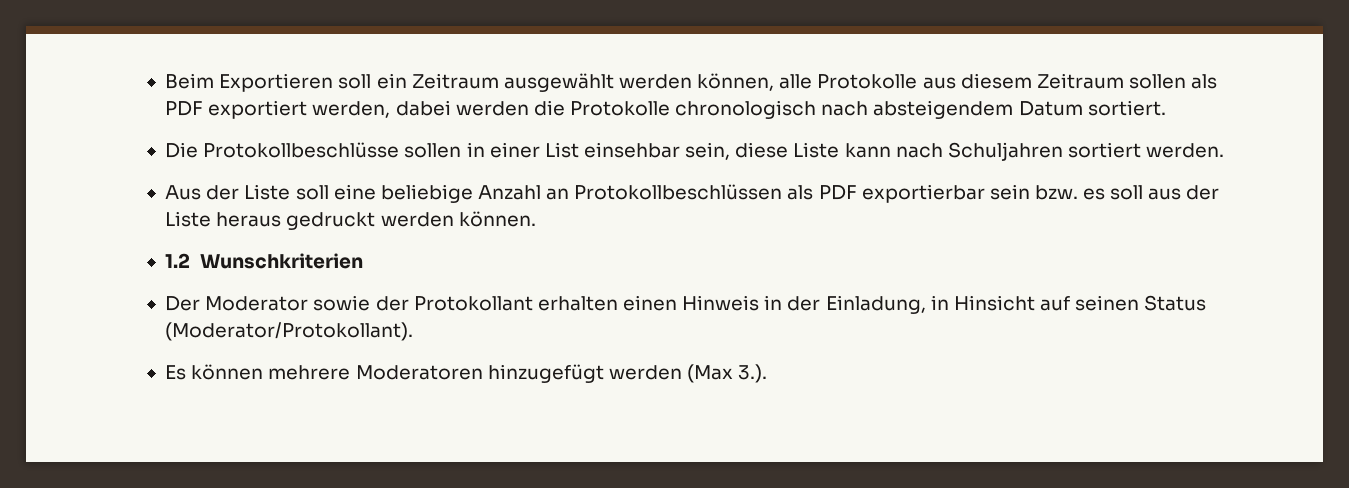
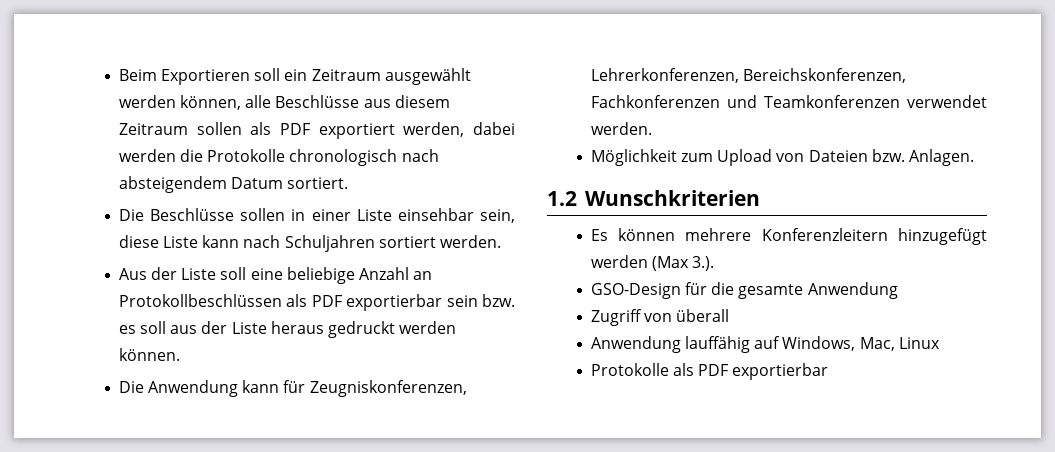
[817,74,918,89] Protokolle -> [275,95,360,108] Beschlüsse
[203,142,400,158] Protokollbeschlüsse -> [150,208,235,221] Beschlüsse
[544,142,579,158] List -> [356,209,392,221] Liste
[165,253,363,269] [165,295,1207,314] [165,322,414,341] 1.2 Wunschkriterien // Der Moderator sowie der Protokollant erhalten einen Hinweis in der Einladung, in Hinsicht auf seinen Status (Moderator/Protokollant). -> [118,380,467,397] [590,68,907,83] [590,95,987,108] [590,122,652,135] [590,149,975,166] [547,190,760,206] Die Anwendung kann für Zeugniskonferenzen, Lehrerkonferenzen, Bereichskonferenzen, Fachkonferenzen und Teamkonferenzen verwendet werden. // Möglichkeit zum Upload von Dateien bzw. Anlagen. // 1.2 Wunschkriterien
[355,365,483,380] Moderatoren -> [761,228,888,241] Konferenzleitern
(768, 373) none -> [590,282,898,299] [590,309,730,326] [590,336,940,353] [590,363,829,380] // GSO-Design für die gesamte Anwendung // Zugriff von überall // Anwendung lauffähig auf Windows, Mac, Linux // Protokolle als PDF exportierbar

